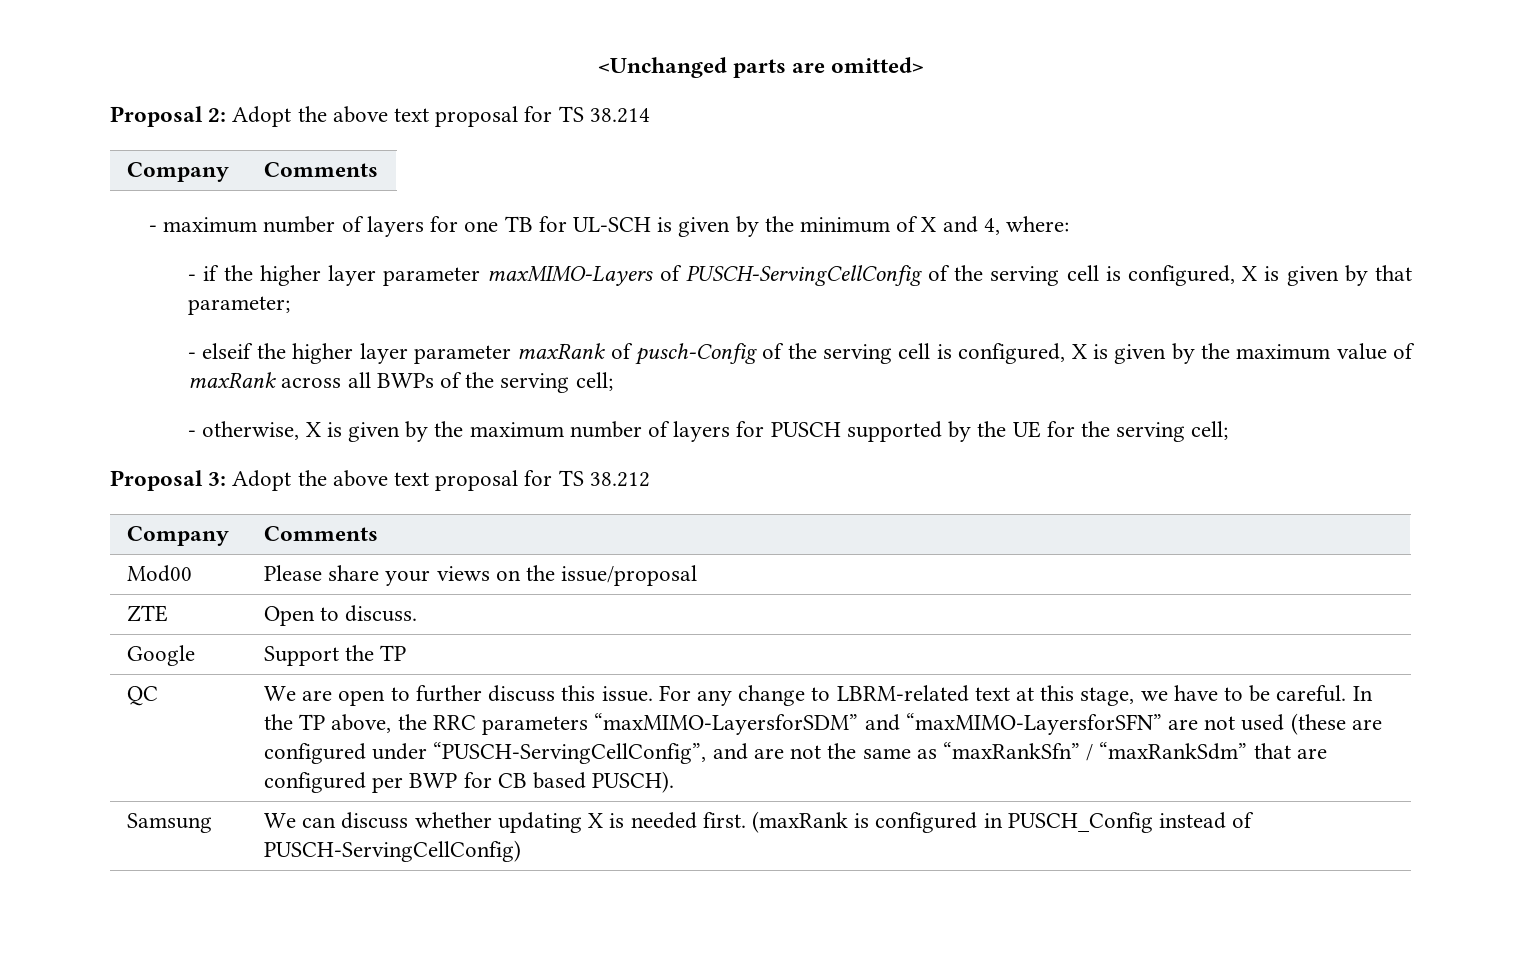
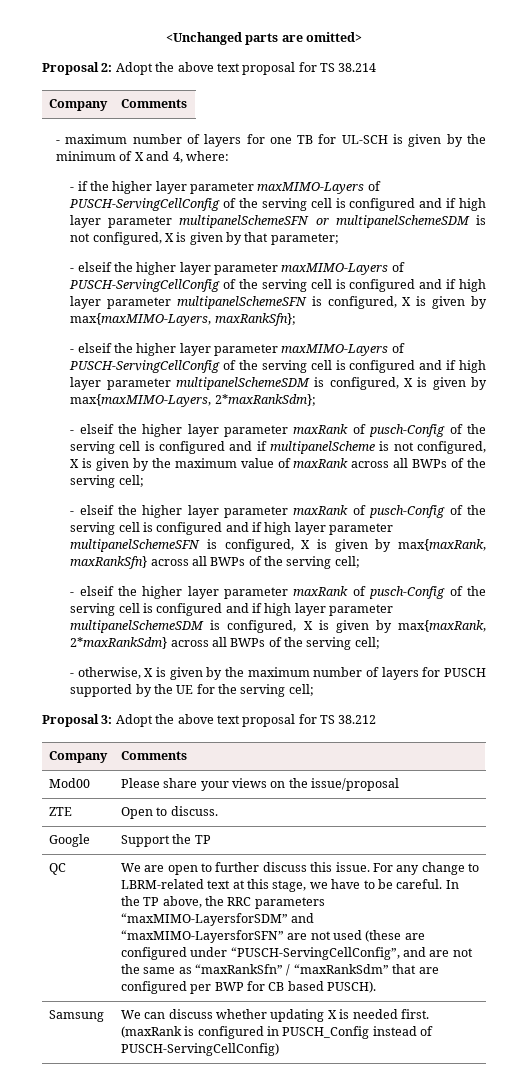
(1121, 273) none -> [349,198,487,211] [70,215,486,228] [70,233,91,242] configured and if high layer parameter multipanelSchemeSFN or multipanelSchemeSDM is not
(291, 305) none -> [70,262,405,275] [69,279,487,292] [70,296,487,309] [70,313,296,326] [70,343,405,356] [69,360,487,373] [70,377,487,390] [70,394,316,407] // - elseif the higher layer parameter maxMIMO-Layers of PUSCH-ServingCellConfig of the serving cell is configured and if high layer parameter multipanelSchemeSFN is configured, X is given by max{maxMIMO-Layers, maxRankSfn}; // - elseif the higher layer parameter maxMIMO-Layers of PUSCH-ServingCellConfig of the serving cell is configured and if high layer parameter multipanelSchemeSDM is configured, X is given by max{maxMIMO-Layers, 2*maxRankSdm};
(952, 351) none -> [159,441,414,454] configured and if multipanelScheme is not
(613, 381) none -> [70,505,486,518] [70,522,394,535] [70,539,486,552] [70,556,360,569] [70,586,486,599] [70,603,394,616] [70,620,486,633] [70,637,380,650] // - elseif the higher layer parameter maxRank of pusch-Config of the serving cell is configured and if high layer parameter multipanelSchemeSFN is configured, X is given by max{maxRank, maxRankSfn} across all BWPs of the serving cell; // - elseif the higher layer parameter maxRank of pusch-Config of the serving cell is configured and if high layer parameter multipanelSchemeSDM is configured, X is given by max{maxRank, 2*maxRankSdm} across all BWPs of the serving cell;

